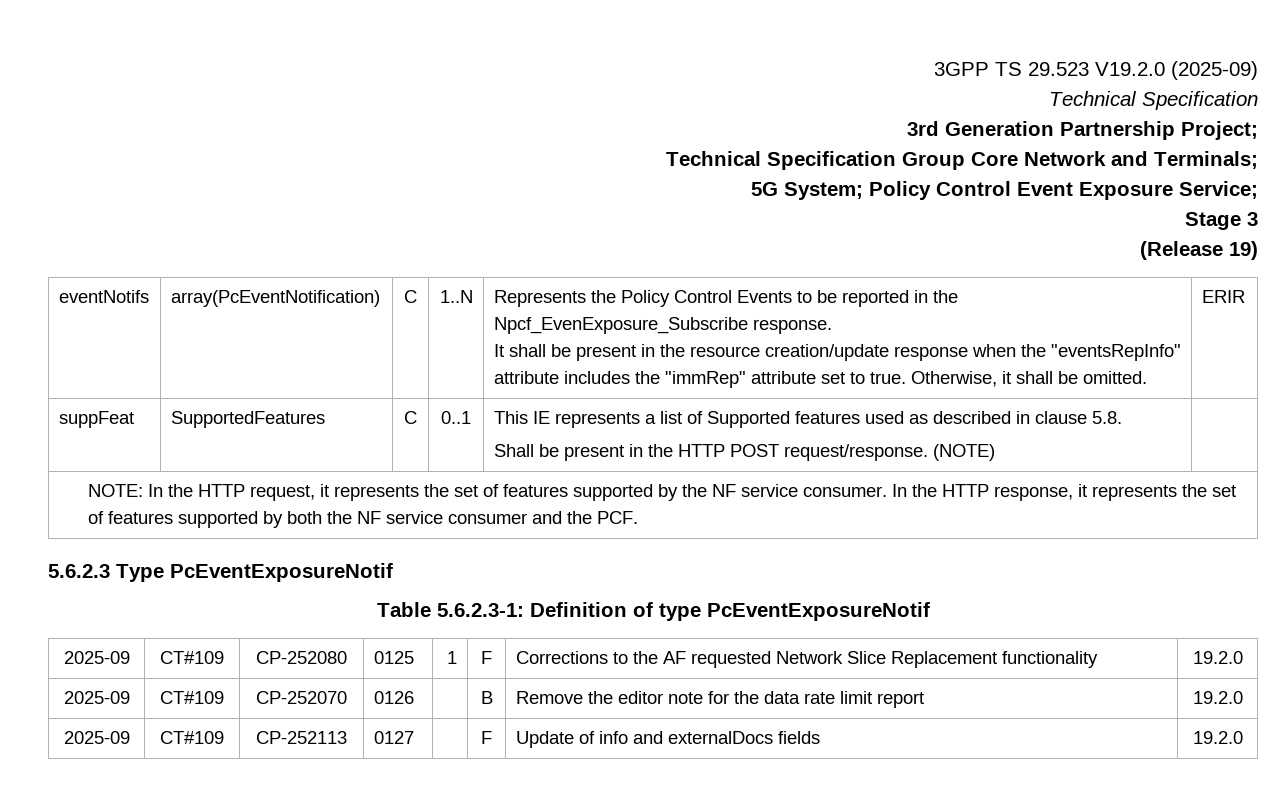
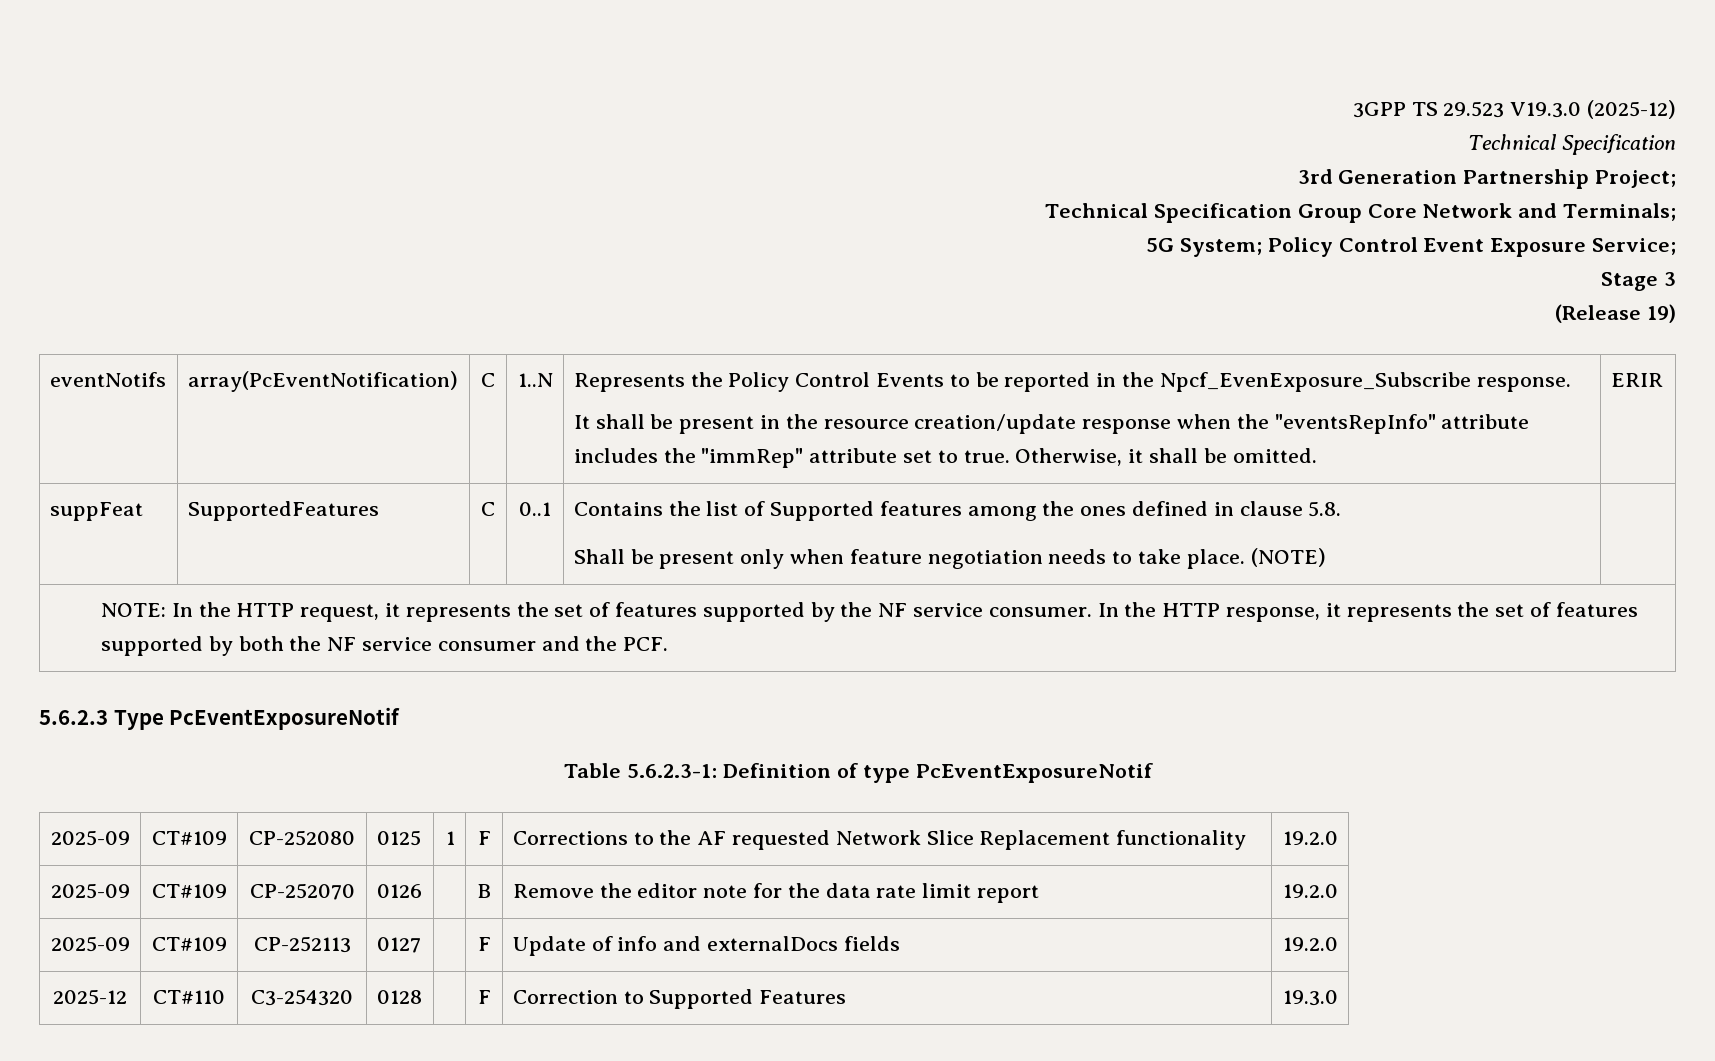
[1095,61,1258,80] V19.2.0 (2025-09) -> [1510,100,1677,119] V19.3.0 (2025-12)
[493,411,1011,428] This IE represents a list of Supported features used as described -> [573,501,1208,521] Contains the list of Supported features among the ones defined
[628,444,928,461] in the HTTP POST request/response. -> [740,549,1245,569] only when feature negotiation needs to take place.
(1243, 737) none -> [53,989,127,1005] [153,990,225,1004] [251,989,353,1006] [376,990,422,1004] [477,990,491,1004] [512,989,847,1009] [1282,990,1338,1006] // 2025-12 | CT#110 | C3-254320 | 0128 | | F | Correction to Supported Features | 19.3.0

